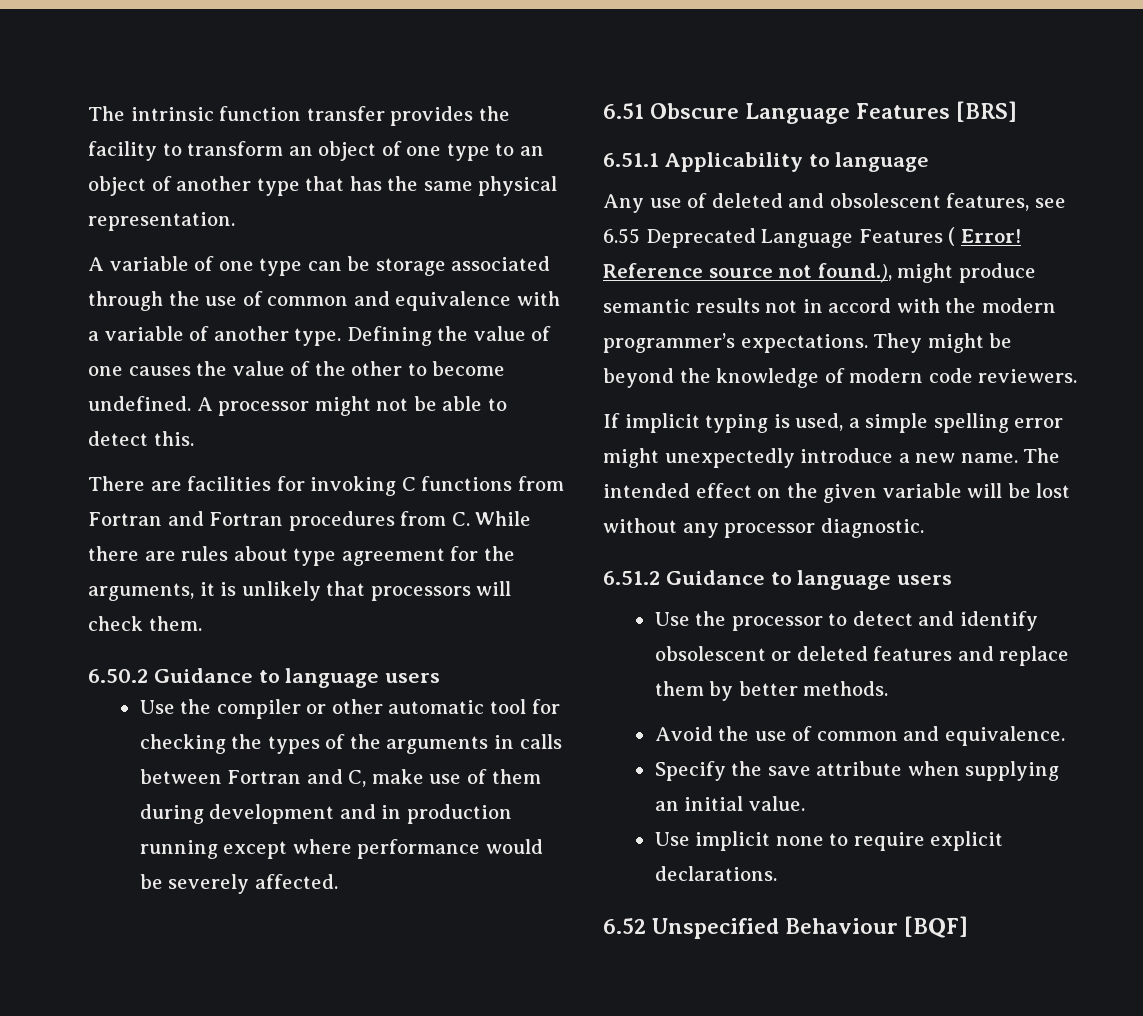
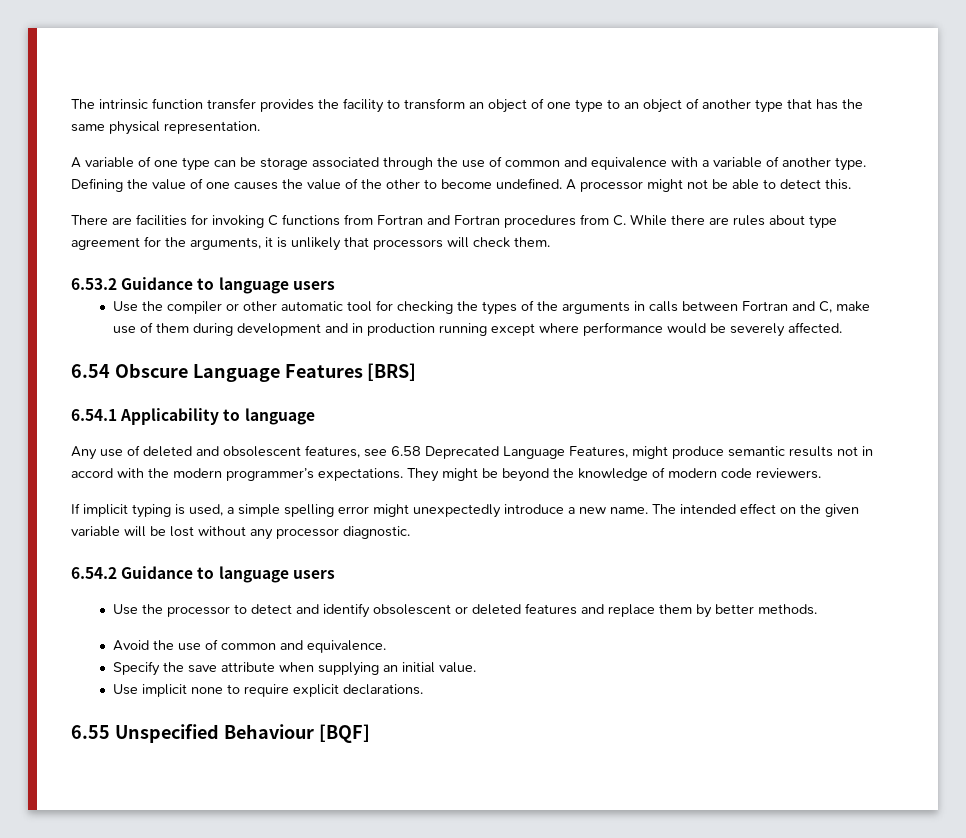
[88,669,148,683] 6.50.2 -> [71,278,117,290] 6.53.2
[603,103,644,119] 6.51 -> [71,364,110,378] 6.54
[603,153,659,167] 6.51.1 -> [71,409,117,421] 6.54.1
[603,228,640,244] 6.55 -> [391,446,421,456] 6.58
[858,227,1021,246] [603,263,892,283] Features ( Error! Reference source not found.), -> [569,446,628,458] Features,
[603,571,660,585] 6.51.2 -> [71,567,117,579] 6.54.2
[603,918,646,934] 6.52 -> [71,725,110,739] 6.55

